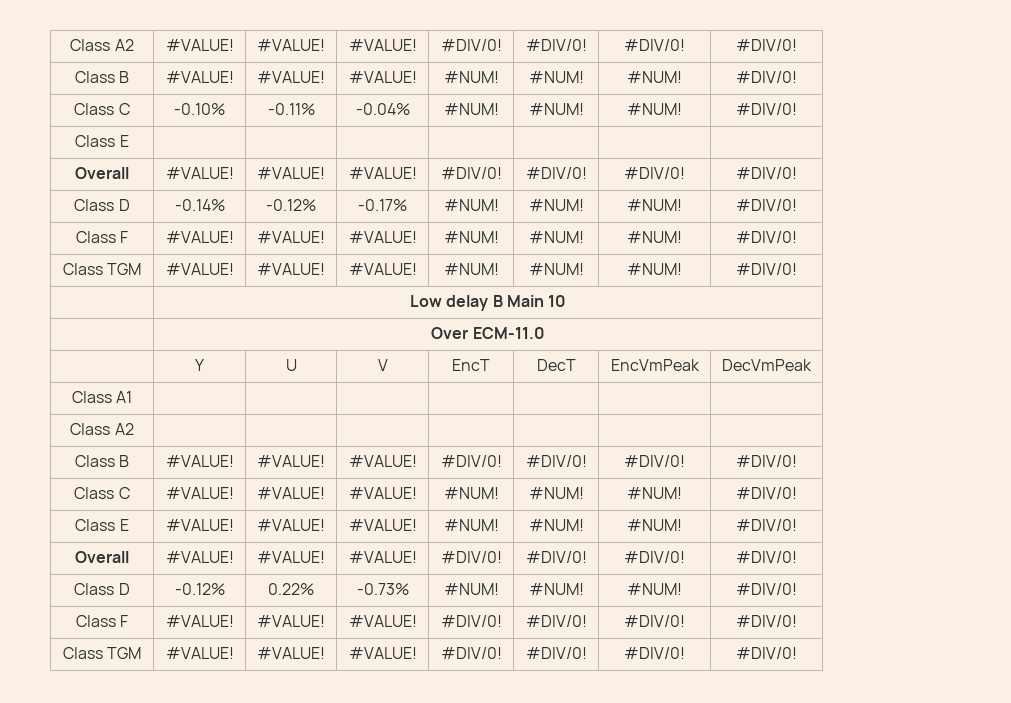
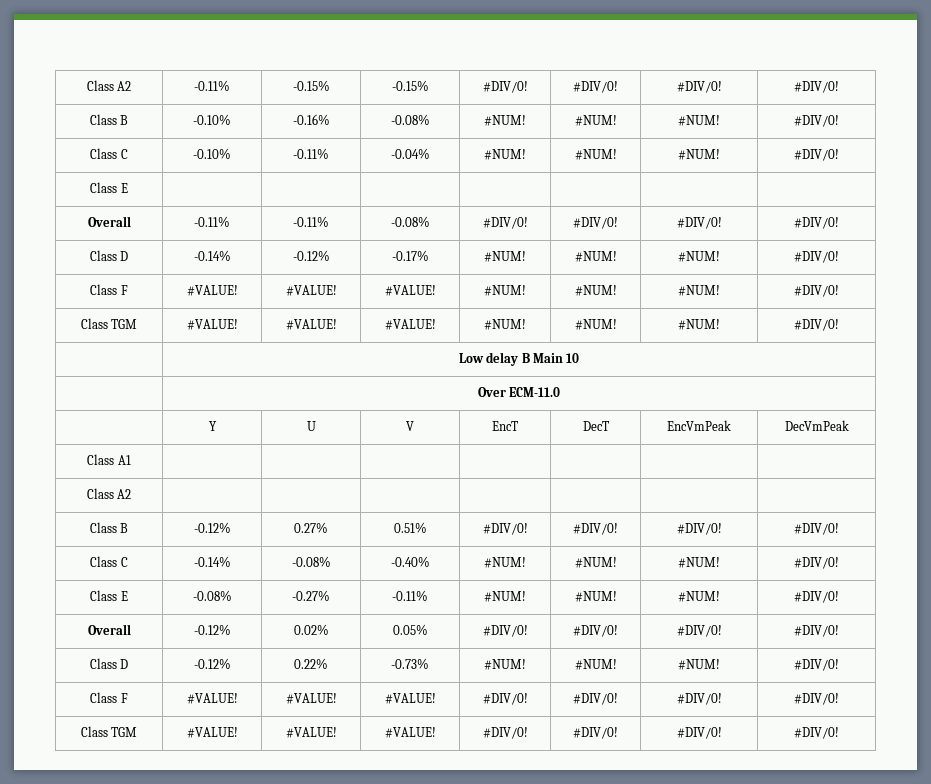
[70,39,134,51] [165,39,234,51] [257,39,325,51] [348,39,417,51] Class A2 | #VALUE! | #VALUE! | #VALUE! -> [86,80,132,91] [194,80,230,91] [292,80,330,91] [391,80,429,91] Class A2 | -0.11% | -0.15% | -0.15%
[165,71,234,83] [257,71,325,83] [348,71,417,83] #VALUE! | #VALUE! | #VALUE! -> [193,114,231,125] [292,114,330,125] [390,114,430,125] -0.10% | -0.16% | -0.08%
[165,167,234,179] [257,167,325,179] [348,167,417,179] #VALUE! | #VALUE! | #VALUE! -> [194,216,230,227] [293,216,329,227] [390,216,430,227] -0.11% | -0.11% | -0.08%
[165,455,234,467] [257,455,325,467] [348,455,417,467] #VALUE! | #VALUE! | #VALUE! -> [193,522,231,533] [294,522,328,533] [393,522,427,533] -0.12% | 0.27% | 0.51%
[165,487,234,499] [257,487,325,499] [348,487,417,499] [443,487,499,499] [528,487,584,499] [627,487,682,499] [736,487,797,499] [75,519,129,531] [165,519,234,531] [257,519,325,531] [348,519,417,531] #VALUE! | #VALUE! | #VALUE! | #NUM! | #NUM! | #NUM! | #DIV/0! // Class E | #VALUE! | #VALUE! | #VALUE! -> [193,556,231,567] [291,556,331,567] [390,556,430,567] [484,557,526,568] [574,557,617,568] [678,557,720,568] [794,557,839,569] [90,590,128,601] [192,590,232,601] [292,590,330,601] [392,590,428,601] -0.14% | -0.08% | -0.40% | #NUM! | #NUM! | #NUM! | #DIV/0! // Class E | -0.08% | -0.27% | -0.11%
[165,551,234,563] [257,551,325,563] [348,551,417,563] #VALUE! | #VALUE! | #VALUE! -> [193,624,231,635] [293,624,329,635] [392,624,428,635] -0.12% | 0.02% | 0.05%

